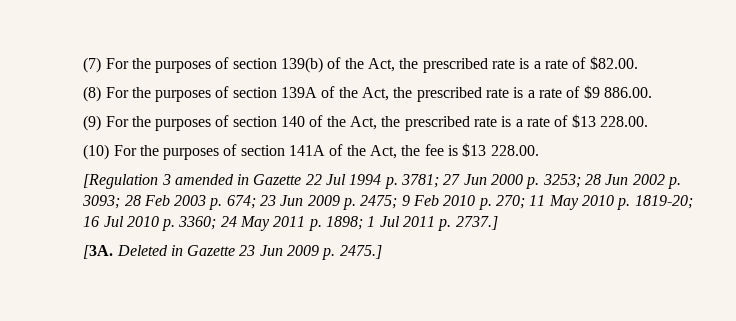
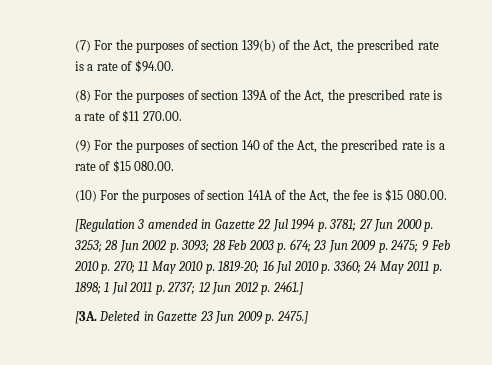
[589,56,638,70] $82.00. -> [134,60,174,73] $94.00.
[583,85,652,99] $9 886.00. -> [122,110,182,123] $11 270.00.
[571,114,648,128] $13 228.00. -> [112,160,175,173] $15 080.00.
[462,143,539,157] $13 228.00. -> [385,189,447,202] $15 080.00.
[455,216,498,230] 2737.] -> [167,281,303,295] 2737; 12 Jun 2012 p. 2461.]

